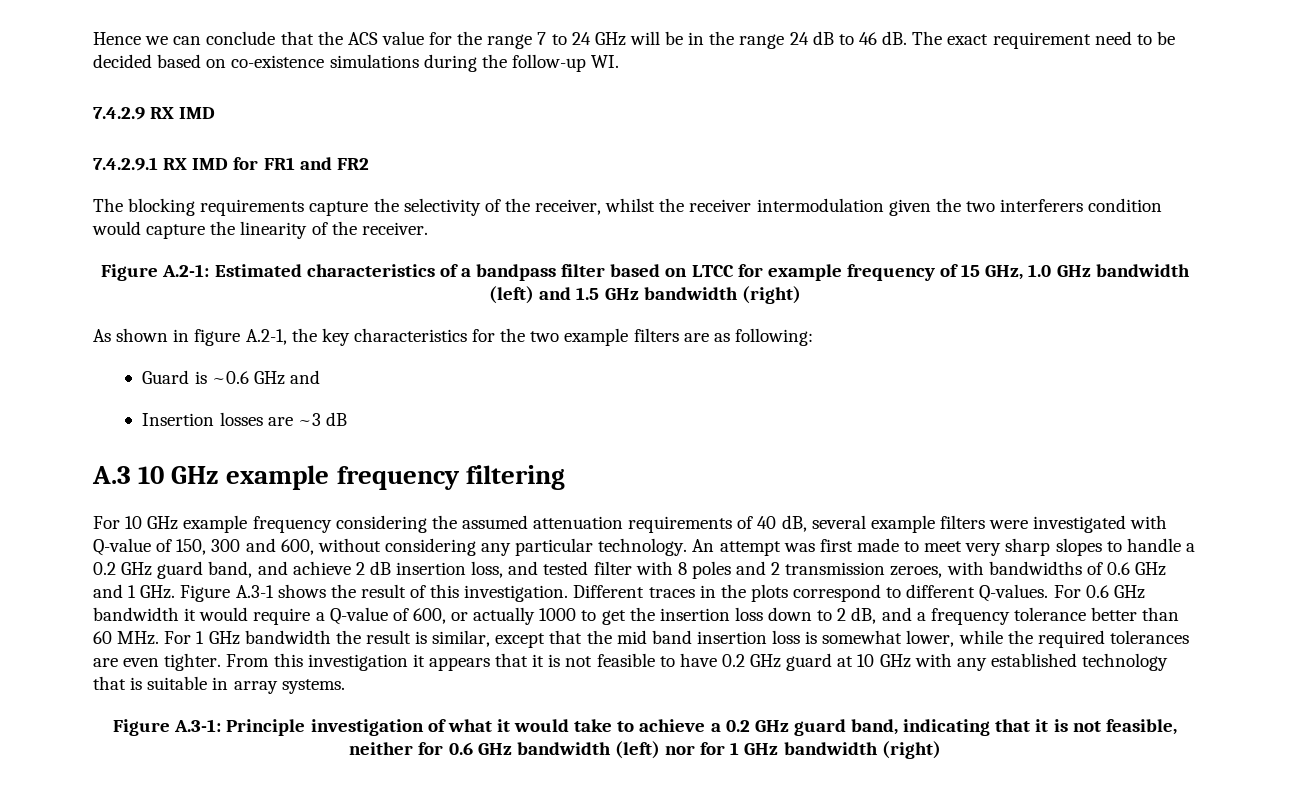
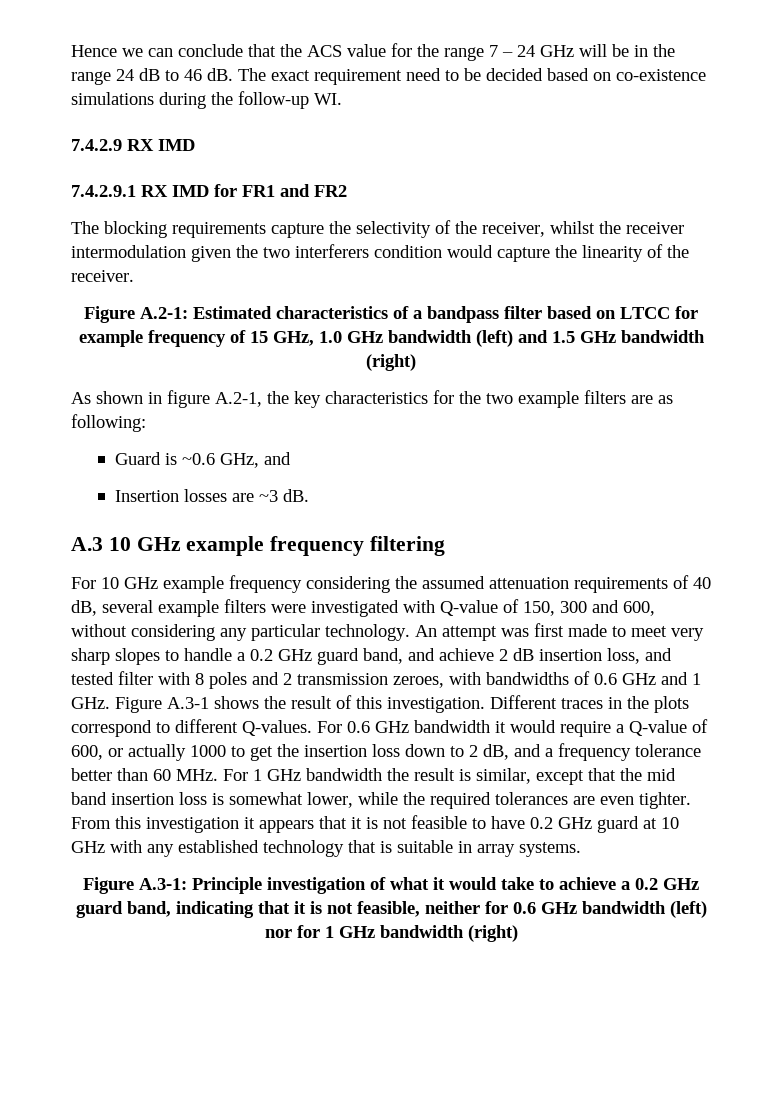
[551,34,567,45] to -> [502,52,513,57] –
[253,371,285,385] GHz -> [219,453,259,468] GHz,
[326,412,348,426] dB -> [282,489,309,502] dB.

